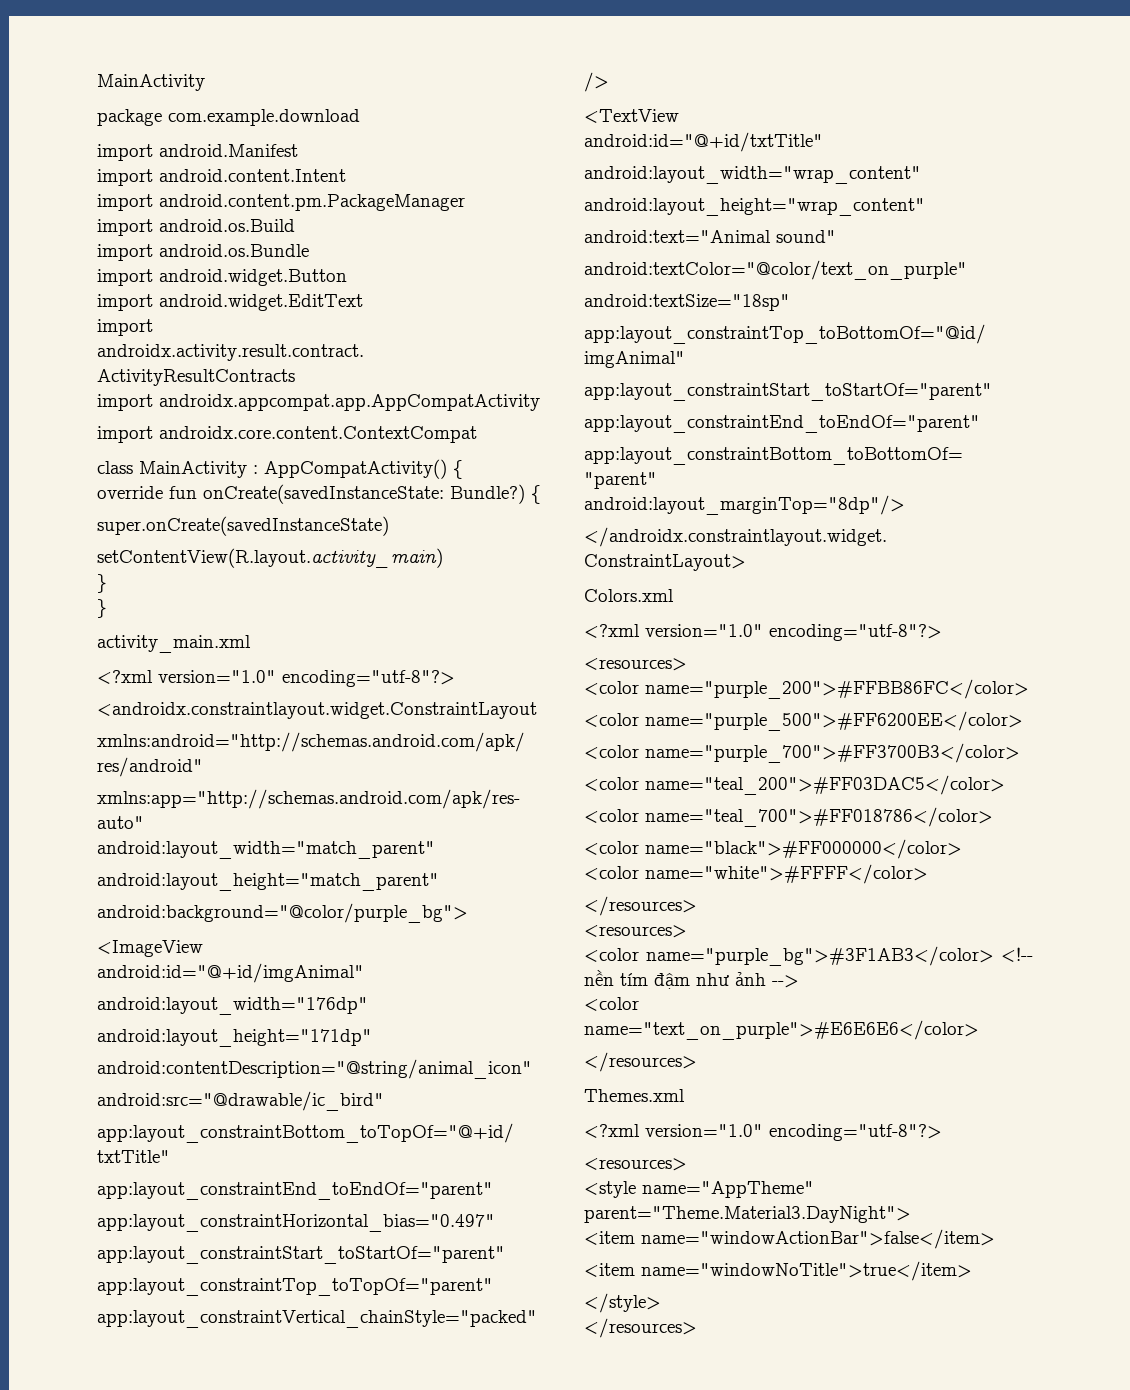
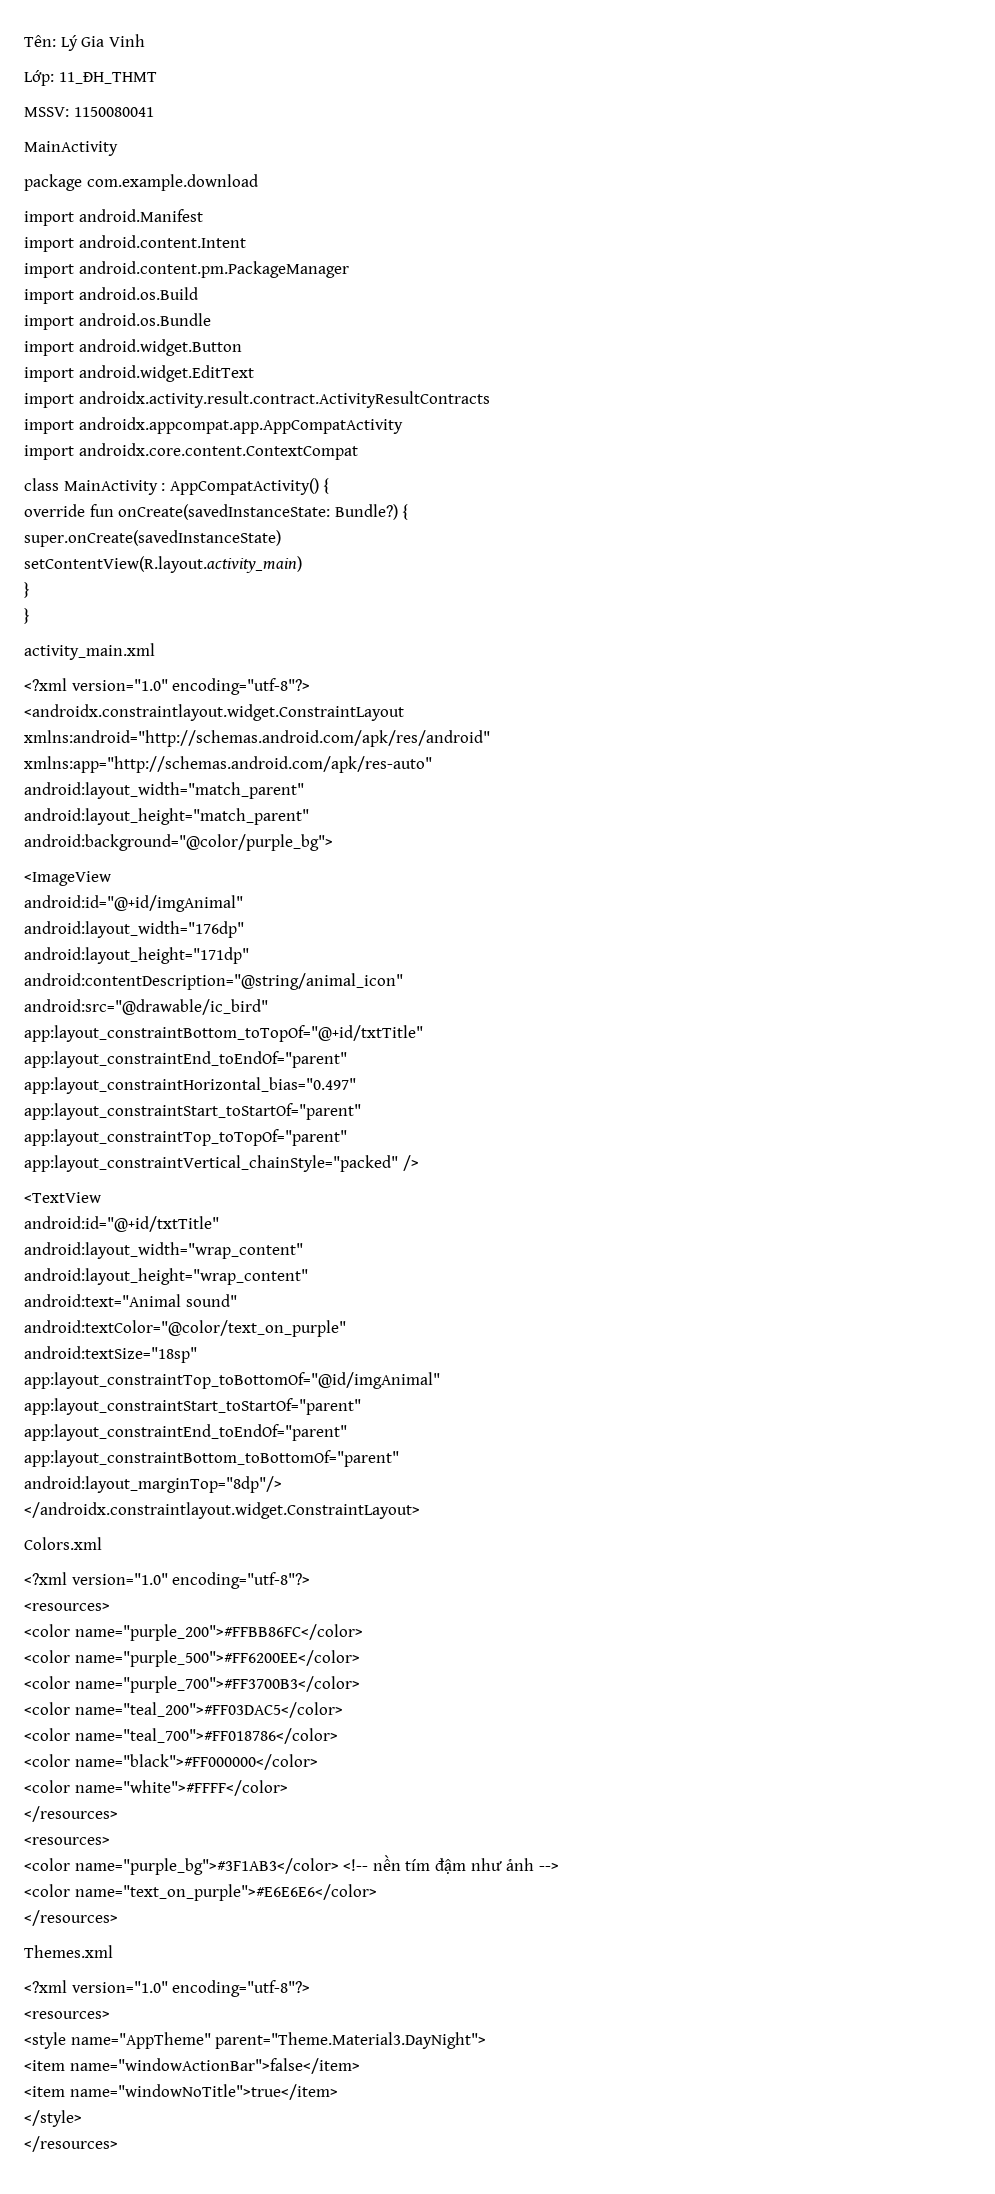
(97, 82) none -> [24,34,145,51] [24,70,157,86] [24,107,154,117] Tên: Lý Gia Vinh // Lớp: 11_ĐH_THMT // MSSV: 1150080041 //

